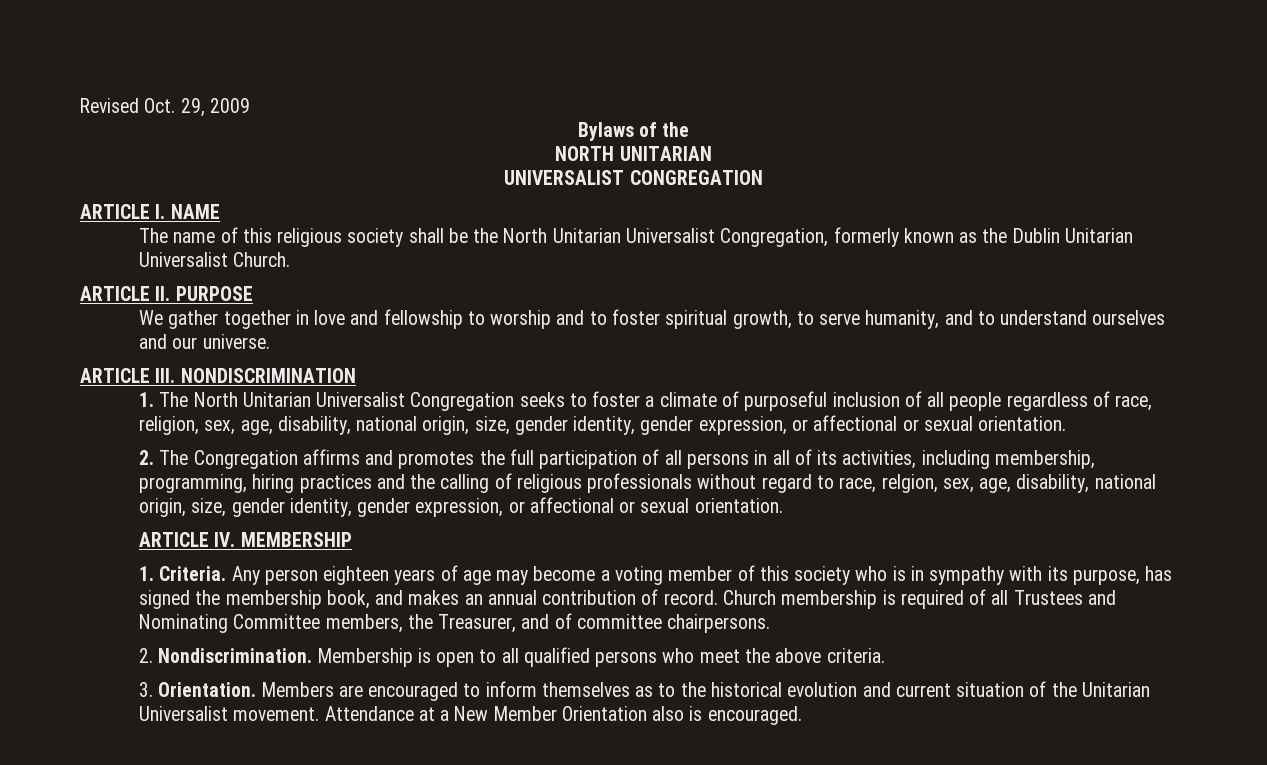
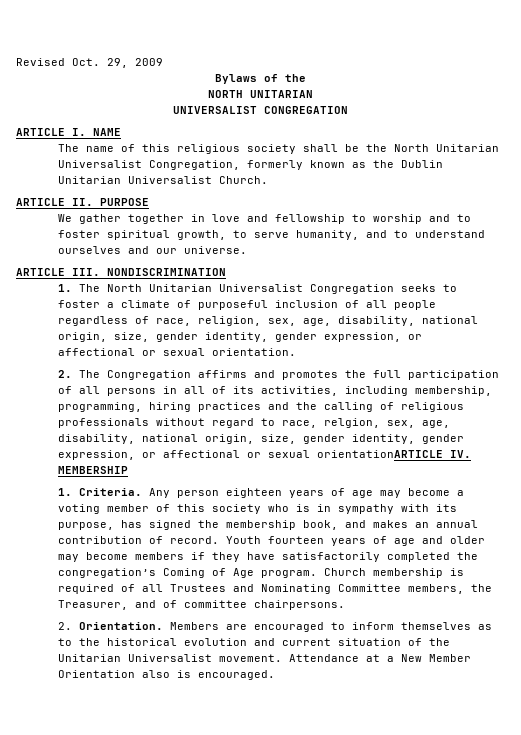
[694,498,783,513] [139,532,210,547] orientation. // ARTICLE -> [317,450,444,458] orientationARTICLE
(718, 597) none -> [226,536,486,546] [58,552,479,562] [58,568,318,578] Youth fourteen years of age and older may become members if they have satisfactorily completed the congregation’s Coming of Age program.
[158,647,885,667] [139,682,154,697] Nondiscrimination. Membership is open to all qualified persons who meet the above criteria. // 3. -> (73, 626) none

